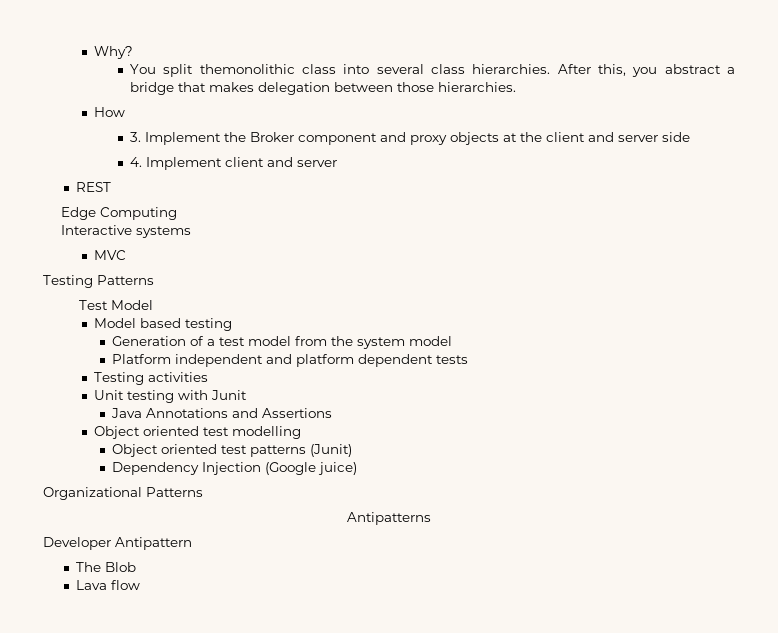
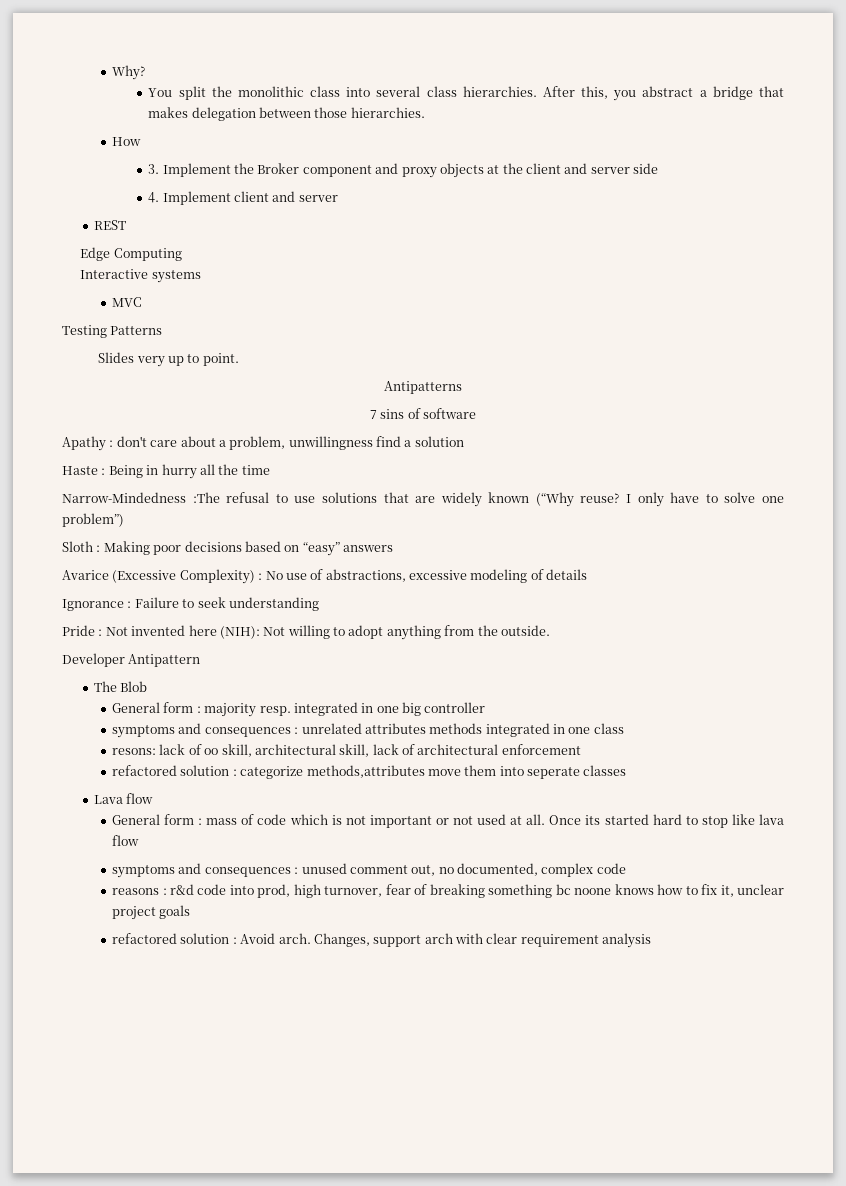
[199,64,295,74] themonolithic -> [211,86,304,97] the monolithic
[79,300,154,310] [93,318,232,331] [112,336,453,349] [112,354,469,367] [93,372,208,385] [93,390,247,403] [111,408,333,418] [93,426,301,439] [112,444,353,457] [112,462,358,475] [43,487,203,500] [347,512,431,525] [43,537,192,550] [75,562,136,572] [75,580,140,590] Test Model // Model based testing // Generation of a test model from the system model // Platform independent and platform dependent tests // Testing activities // Unit testing with Junit // Java Annotations and Assertions // Object oriented test modelling // Object oriented test patterns (Junit) // Dependency Injection (Google juice) // Organizational Patterns // Antipatterns // Developer Antipattern // The Blob // Lava flow -> [98,352,239,367] [384,381,462,394] [369,408,477,419] [62,436,464,451] [62,464,270,479] [62,492,785,507] [62,513,124,527] [62,541,393,556] [62,569,588,584] [62,597,319,611] [62,625,550,640] [62,653,201,667] [93,681,148,692] [112,702,486,717] [112,723,624,738] [112,744,581,757] [112,765,627,779] [93,793,154,804] [112,814,785,828] [112,835,140,846] [112,863,626,878] [112,884,784,898] [112,905,191,920] [112,933,652,948] Slides very up to point. // Antipatterns // 7 sins of software // Apathy : don't care about a problem, unwillingness find a solution // Haste : Being in hurry all the time // Narrow-Mindedness :The refusal to use solutions that are widely known (“Why reuse? I only have to solve one problem”) // Sloth : Making poor decisions based on “easy” answers // Avarice (Excessive Complexity) : No use of abstractions, excessive modeling of details // Ignorance : Failure to seek understanding // Pride : Not invented here (NIH): Not willing to adopt anything from the outside. // Developer Antipattern // The Blob // General form : majority resp. integrated in one big controller // symptoms and consequences : unrelated attributes methods integrated in one class // resons: lack of oo skill, architectural skill, lack of architectural enforcement // refactored solution : categorize methods,attributes move them into seperate classes // Lava flow // General form : mass of code which is not important or not used at all. Once its started hard to stop like lava flow // symptoms and consequences : unused comment out, no documented, complex code // reasons : r&d code into prod, high turnover, fear of breaking something bc noone knows how to fix it, unclear project goals // refactored solution : Avoid arch. Changes, support arch with clear requirement analysis

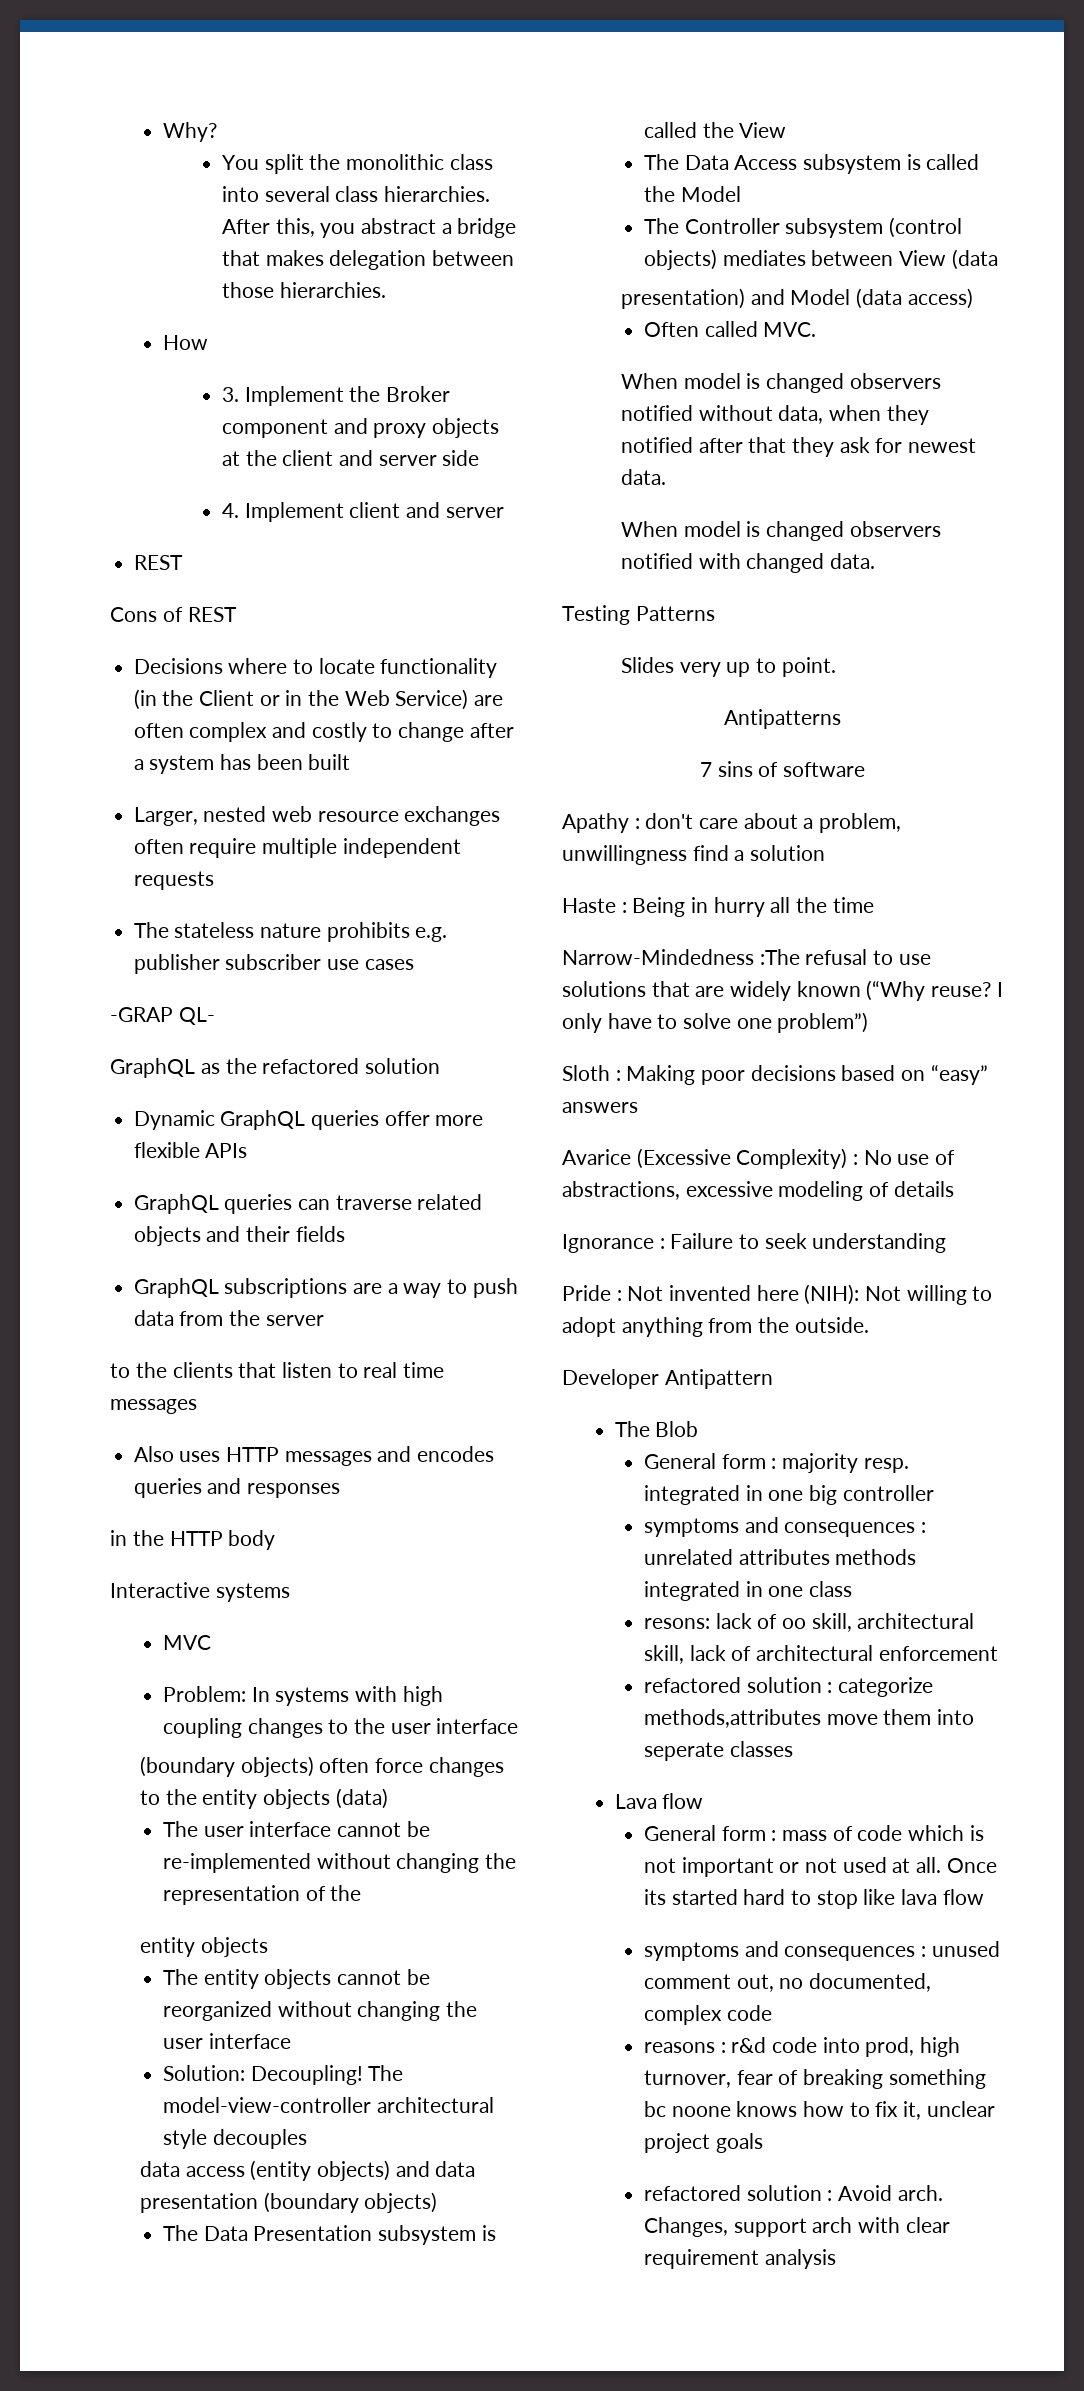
[80,247,182,261] [80,269,201,283] [112,297,143,307] Edge Computing // Interactive systems // MVC -> [110,607,237,622] [133,658,498,678] [133,689,503,710] [133,722,514,742] [133,754,351,774] [133,806,501,826] [133,838,461,858] [133,871,214,890] [133,922,448,942] [133,954,414,974] [110,1007,216,1025] [110,1058,441,1078] [133,1110,484,1130] [133,1142,248,1158] [133,1194,483,1214] [133,1226,345,1246] [133,1278,518,1298] [133,1310,324,1326] [110,1362,445,1378] [110,1399,198,1414] [133,1446,494,1466] [133,1478,340,1498] [110,1530,276,1550] [110,1582,291,1602] [162,1635,211,1650] [162,1686,443,1706] [162,1718,519,1738] [139,1756,504,1777] [139,1788,388,1809] [162,1821,430,1837] [162,1853,516,1873] [162,1885,362,1905] [139,1937,268,1957] [162,1969,430,1989] [162,2001,477,2021] [162,2033,291,2049] [162,2065,404,2085] [162,2097,494,2113] [162,2129,307,2149] [139,2160,476,2181] [139,2192,438,2213] [162,2225,496,2245] [643,122,787,138] [643,154,980,174] [643,186,741,202] [643,217,962,238] [643,249,998,270] [620,288,973,309] [643,321,817,337] [620,373,941,393] [620,405,929,425] [620,437,976,457] [620,469,666,485] [620,521,941,541] [620,553,875,573] Cons of REST // Decisions where to locate functionality (in the Client or in the Web Service) are often complex and costly to change after a system has been built // Larger, nested web resource exchanges often require multiple independent requests // The stateless nature prohibits e.g. publisher subscriber use cases // -GRAP QL- // GraphQL as the refactored solution // Dynamic GraphQL queries offer more flexible APIs // GraphQL queries can traverse related objects and their fields // GraphQL subscriptions are a way to push data from the server // to the clients that listen to real time messages // Also uses HTTP messages and encodes queries and responses // in the HTTP body // Interactive systems // MVC // Problem: In systems with high coupling changes to the user interface // (boundary objects) often force changes to the entity objects (data) // The user interface cannot be re-implemented without changing the representation of the // entity objects // The entity objects cannot be reorganized without changing the user interface // Solution: Decoupling! The model-view-controller architectural style decouples // data access (entity objects) and data presentation (boundary objects) // The Data Presentation subsystem is called the View // The Data Access subsystem is called the Model // The Controller subsystem (control objects) mediates between View (data // presentation) and Model (data access) // Often called MVC. // When model is changed observers notified without data, when they notified after that they ask for newest data. // When model is changed observers notified with changed data.

